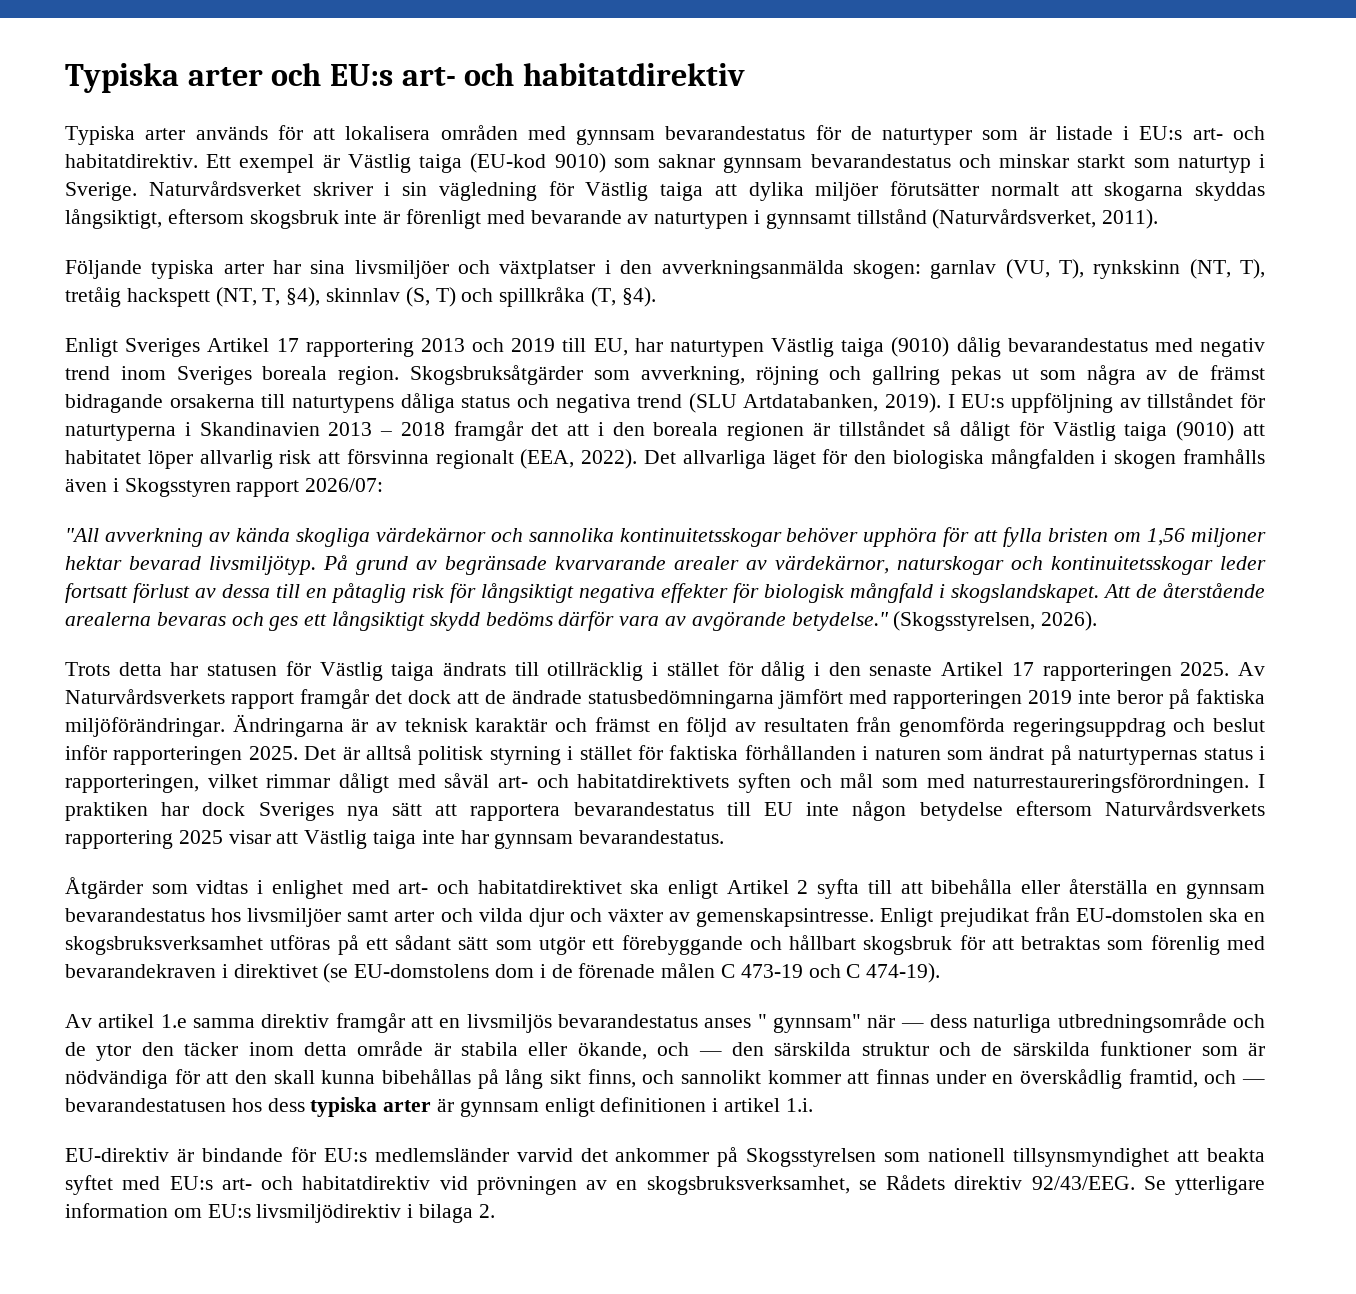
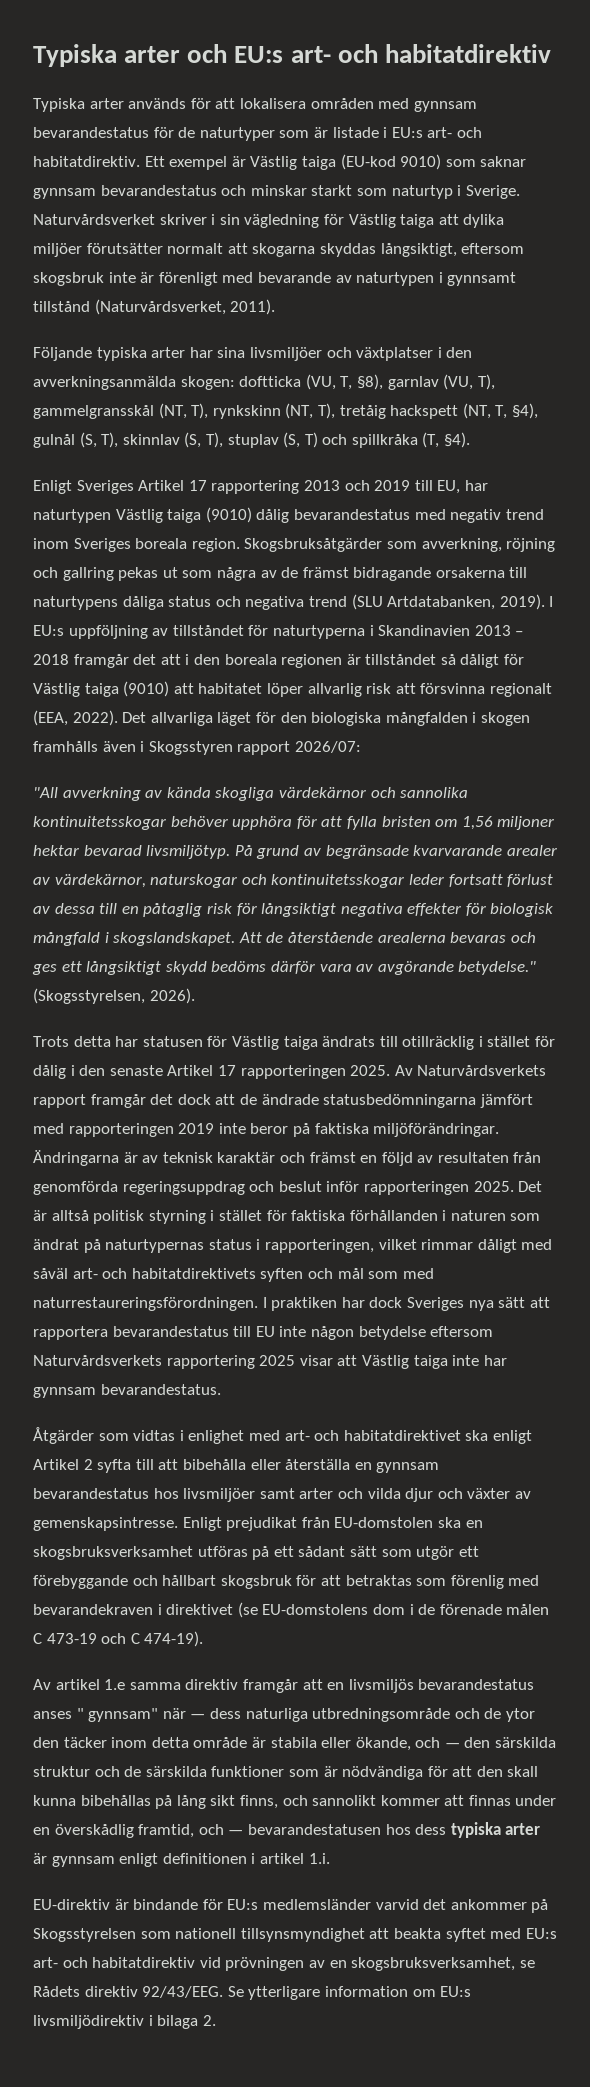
[930,259,1050,279] garnlav (VU, -> [239,374,495,390] [33,403,187,419] doftticka (VU, T, §8), garnlav (VU, T), gammelgransskål (NT,
[326,288,401,302] skinnlav -> [33,432,279,448] gulnål (S, T), skinnlav (S, T), stuplav

